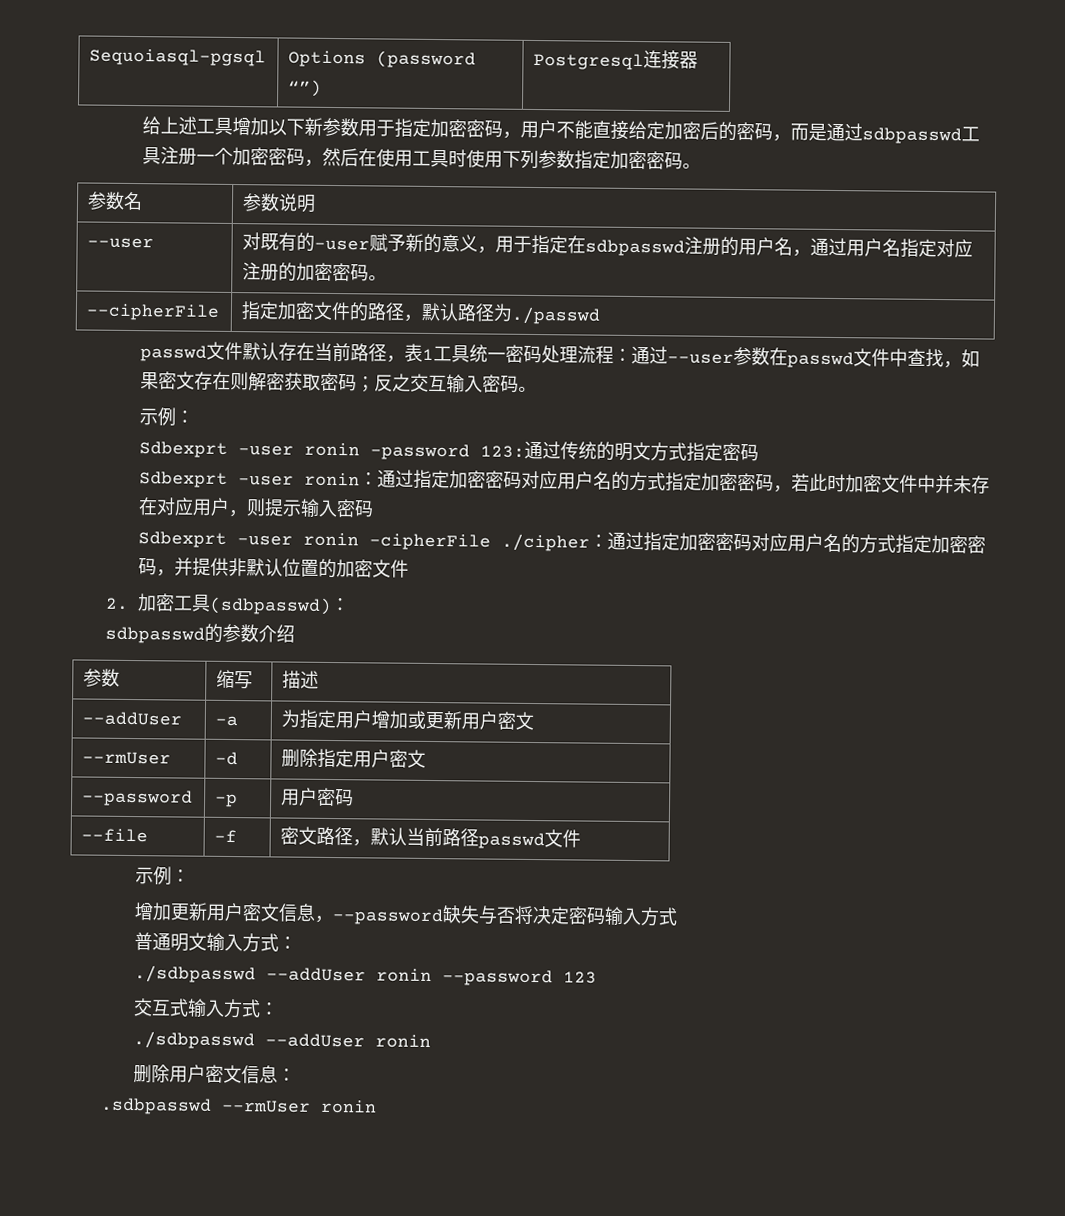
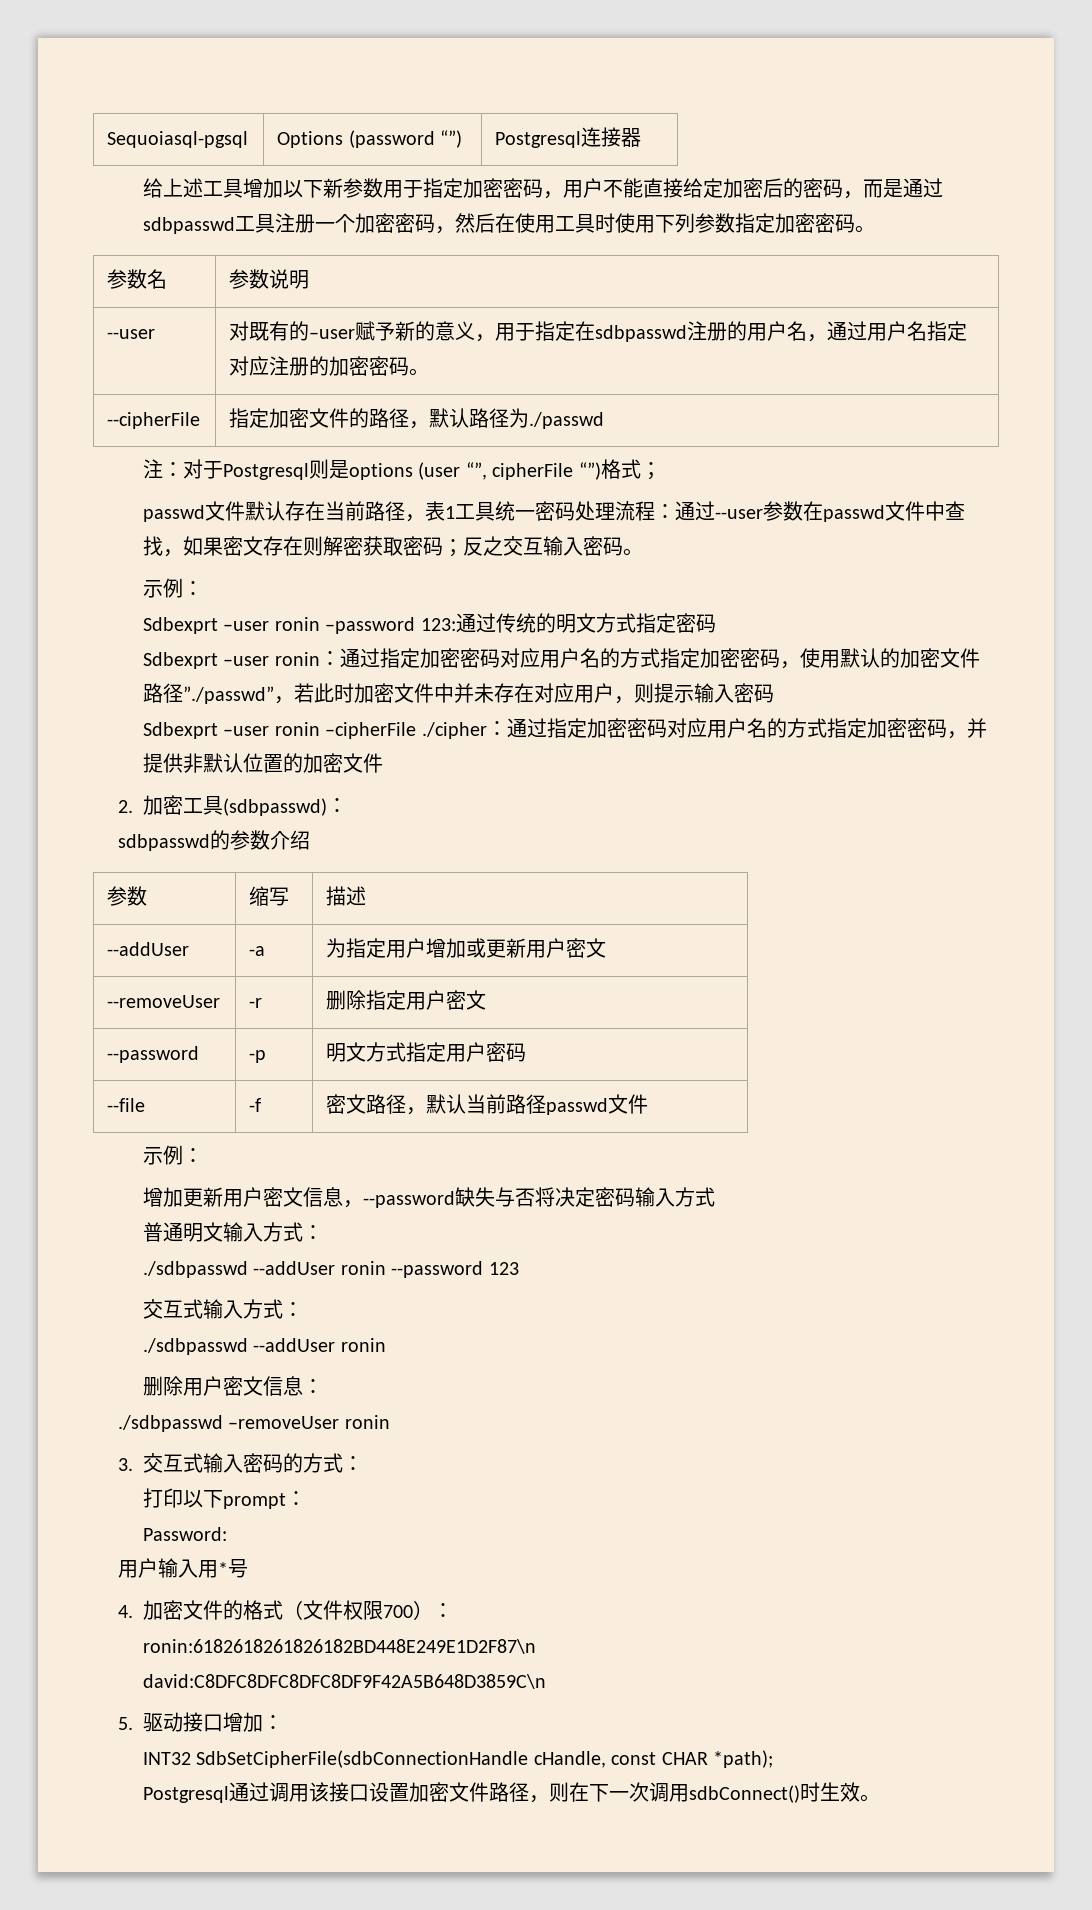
(601, 315) none -> [142,459,661,480] // 注：对于Postgresql则是options (user “”, cipherFile “”)格式；
(793, 489) none -> [799,648,980,668] [142,683,294,704] 使用默认的加密文件路径”./passwd”，
[82,751,172,765] [215,751,239,766] --rmUser | -d -> [107,995,221,1008] [249,998,263,1008] --removeUser | -r
(239, 800) none -> [326,1042,447,1062] 明文方式指定
[99,1097,377,1115] .sdbpasswd --rmUser ronin -> [117,1415,390,1432] [117,1453,363,1473] [142,1488,306,1509] [142,1527,227,1541] [117,1558,248,1578] [117,1600,453,1620] [142,1639,536,1654] [142,1674,546,1689] [117,1712,283,1732] [142,1750,773,1768] [142,1782,880,1803] ./sdbpasswd –removeUser ronin // 3.交互式输入密码的方式： // 打印以下prompt： // Password: // 用户输入用*号 // 4.加密文件的格式（文件权限700）： // ronin:6182618261826182BD448E249E1D2F87\n // david:C8DFC8DFC8DFC8DF9F42A5B648D3859C\n // 5.驱动接口增加： // INT32 SdbSetCipherFile(sdbConnectionHandle cHandle, const CHAR *path); // Postgresql通过调用该接口设置加密文件路径，则在下一次调用sdbConnect()时生效。

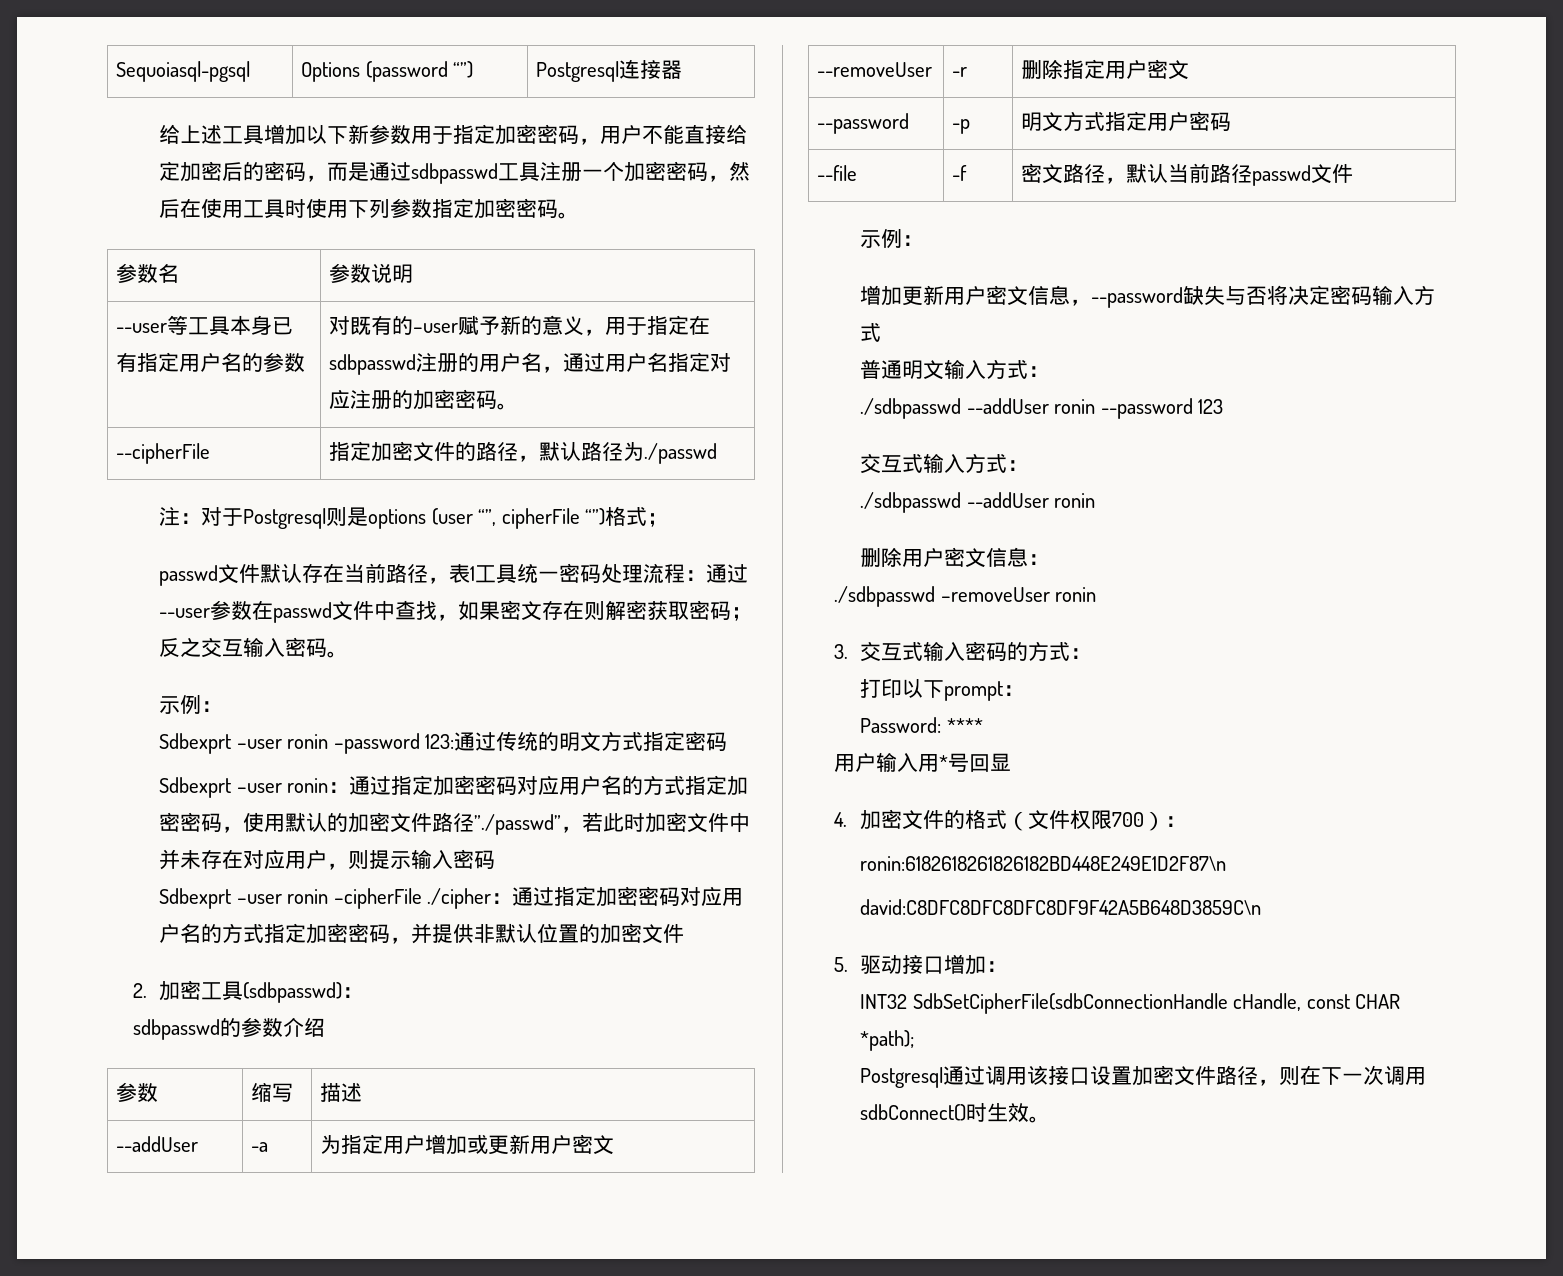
(156, 334) none -> [167,315,294,336] [116,352,306,372] 等工具本身已有指定用户名的参数
(227, 1534) none -> [946,718,983,733] ****
(248, 1568) none -> [969,753,1012,772] 回显

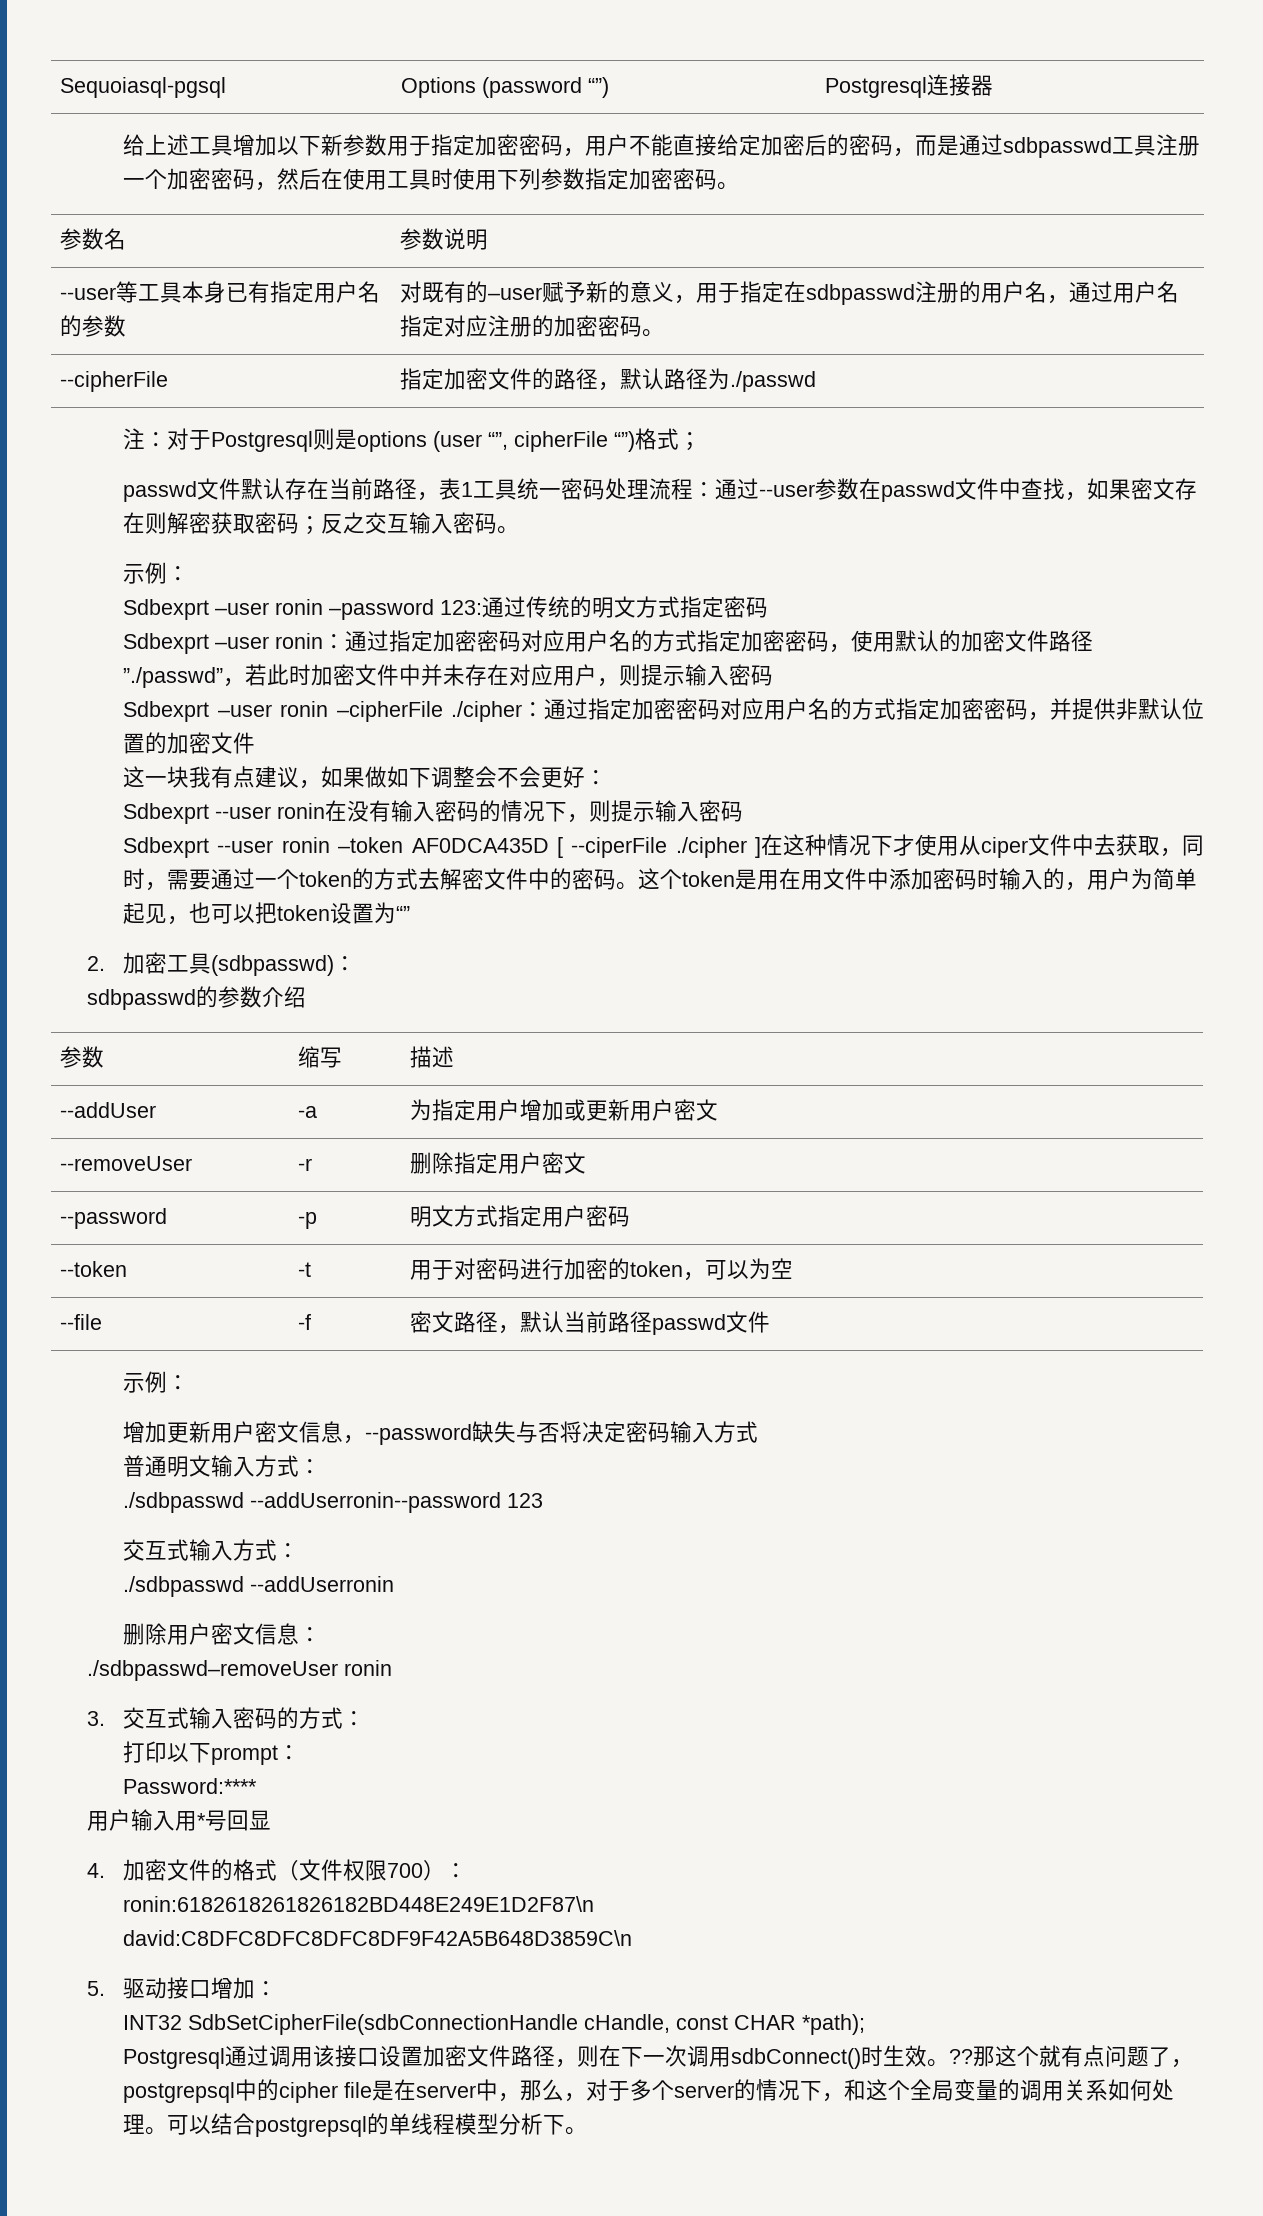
(685, 933) none -> [123,766,608,789] [123,800,744,824] [123,834,1204,858] [123,868,1198,891] [123,902,411,925] // 这一块我有点建议，如果做如下调整会不会更好： // Sdbexprt --user ronin在没有输入密码的情况下，则提示输入密码 // Sdbexprt --user ronin –token AF0DCA435D [ --ciperFile ./cipher ]在这种情况下才使用从ciper文件中去获取，同时，需要通过一个token的方式去解密文件中的密码。这个token是用在用文件中添加密码时输入的，用户为简单起见，也可以把token设置为“”
(1232, 121) none -> [59,1261,127,1277] [297,1262,311,1277] [409,1258,793,1281] // --token | -t | 用于对密码进行加密的token，可以为空
[966,398,1193,419] --addUser ronin --password -> [250,1492,502,1513] --addUserronin--password
[966,492,1096,508] --addUser ronin -> [250,1576,395,1592] --addUserronin
[834,586,1050,607] ./sdbpasswd –removeUser -> [87,1660,339,1681] ./sdbpasswd–removeUser
[860,717,983,733] Password: **** -> [123,1778,258,1794] Password:****
(1051, 1119) none -> [949,2045,1194,2068] [123,2079,1175,2103] [123,2113,588,2137] ??那这个就有点问题了，postgrepsql中的cipher file是在server中，那么，对于多个server的情况下，和这个全局变量的调用关系如何处理。可以结合postgrepsql的单线程模型分析下。

